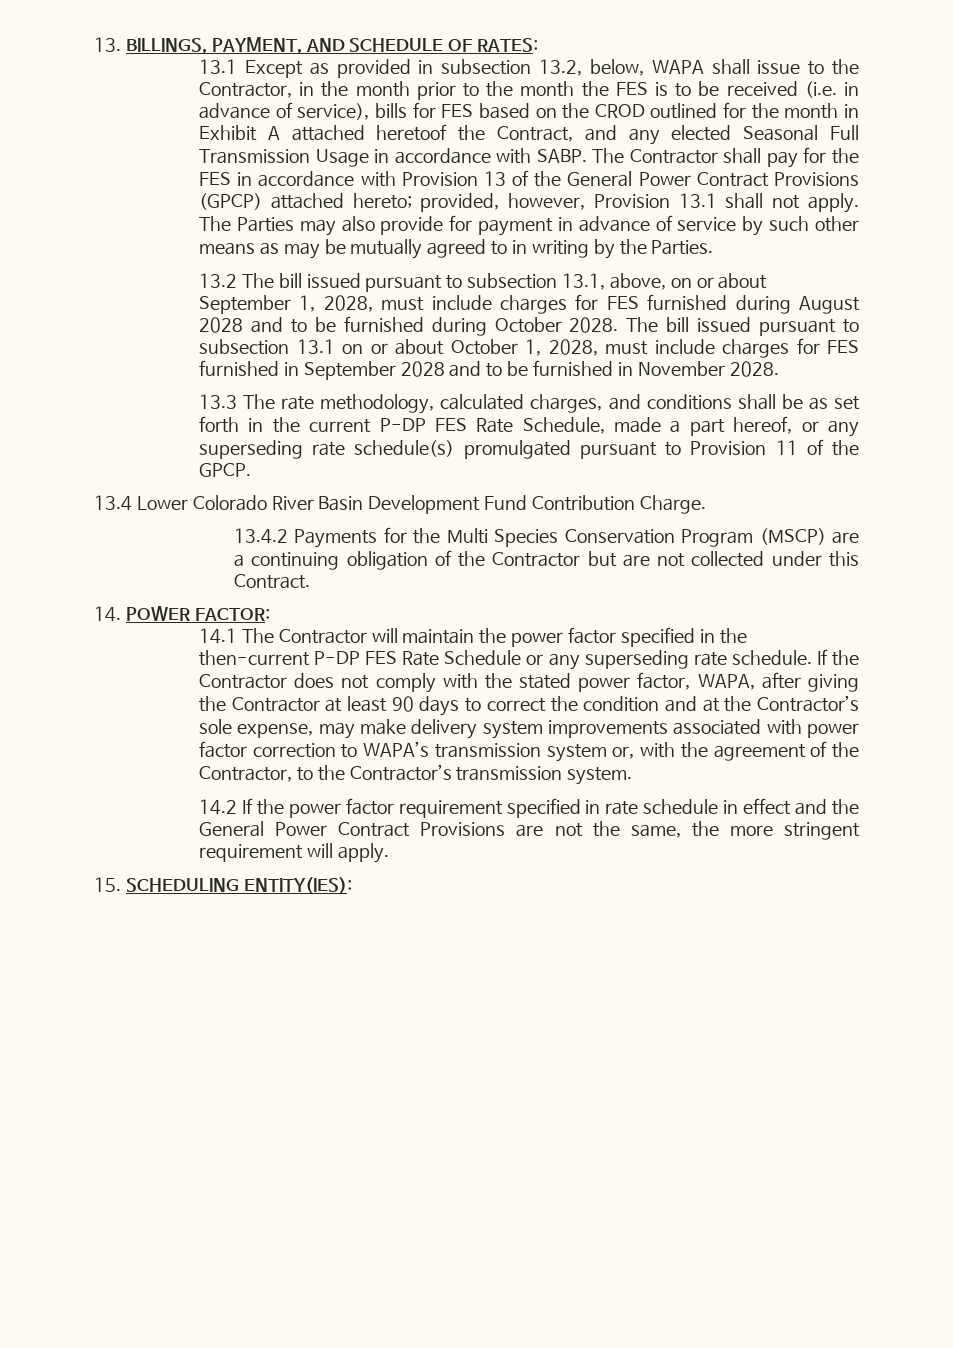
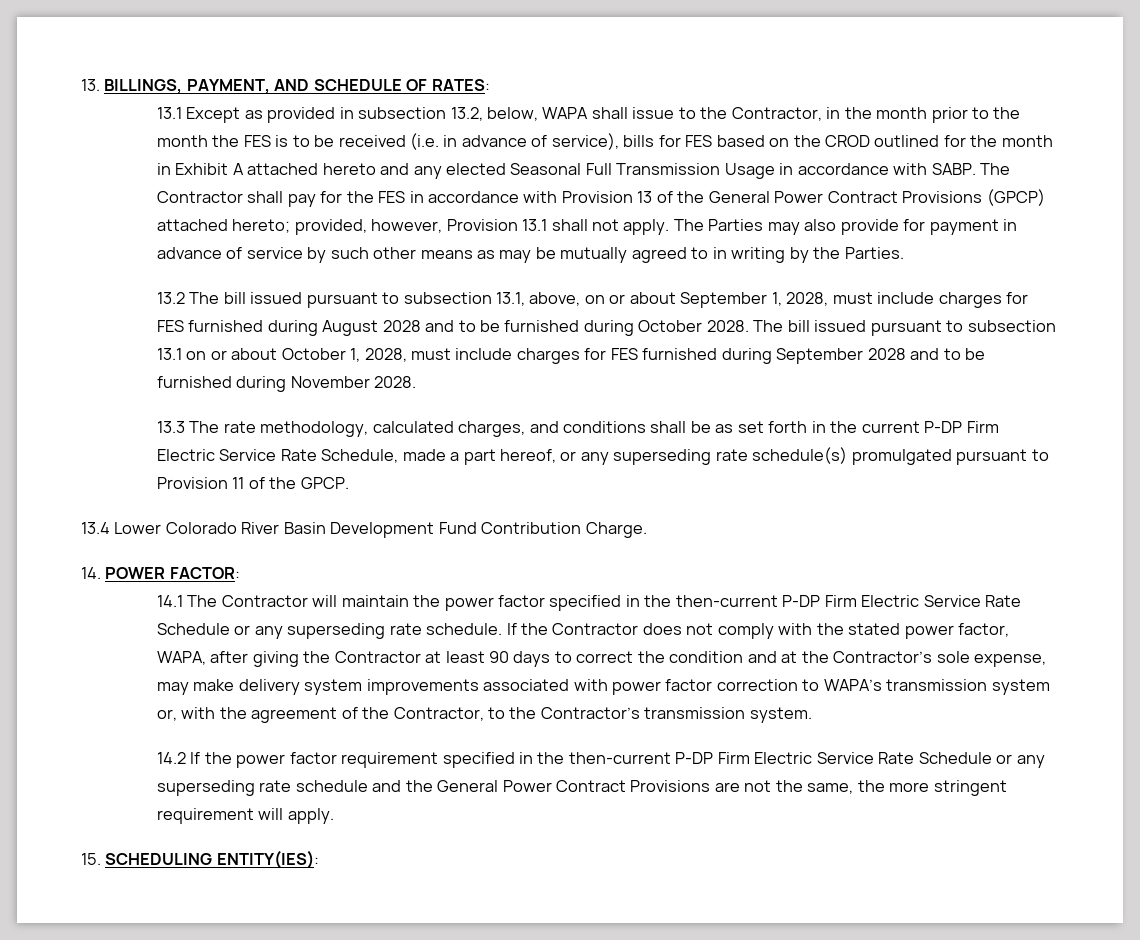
[376,124,574,142] heretoof the Contract, -> [322,163,376,175] hereto
[283,362,299,376] in -> [721,348,772,364] during
[617,362,633,376] in -> [236,376,287,392] during
[434,418,467,432] FES -> [966,421,999,433] [156,449,277,461] Firm Electric Service
[234,527,859,548] [234,550,860,570] [234,574,311,589] // 13.4.2 Payments for the Multi Species Conservation Program (MSCP) are a continuing obligation of the Contractor but are not collected under this Contract. -> (647, 530) none
[365,651,398,665] FES -> [824,595,981,607] Firm Electric Service
[605,798,792,815] rate schedule in effect -> [537,752,1045,768] [156,780,368,796] the then-current P-DP Firm Electric Service Rate Schedule or any superseding rate schedule

